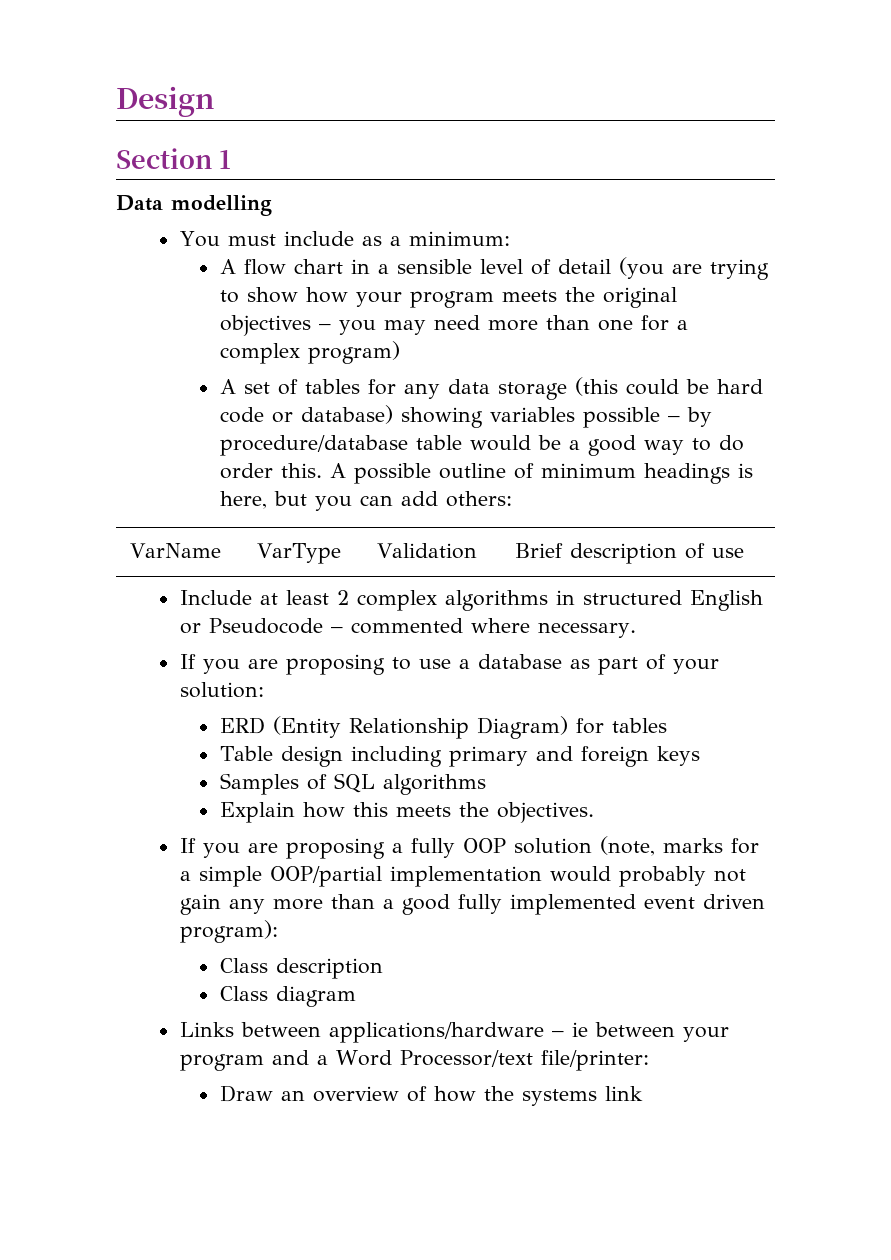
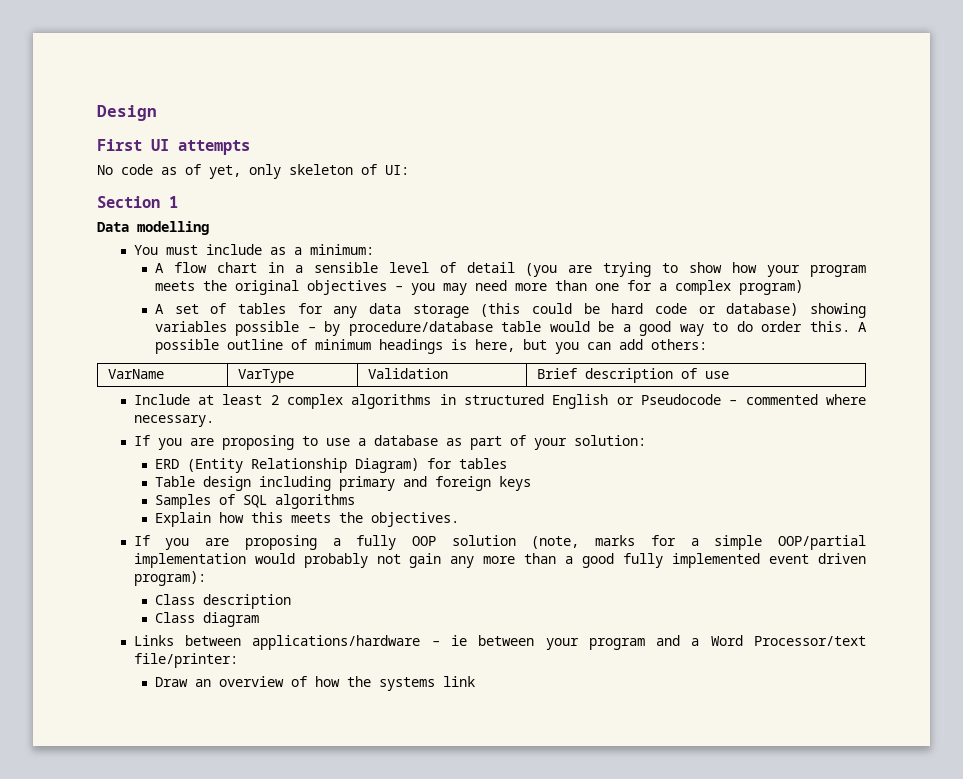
(215, 101) none -> [97,139,250,155] [97,164,409,179] // First UI attempts // No code as of yet, only skeleton of UI:

